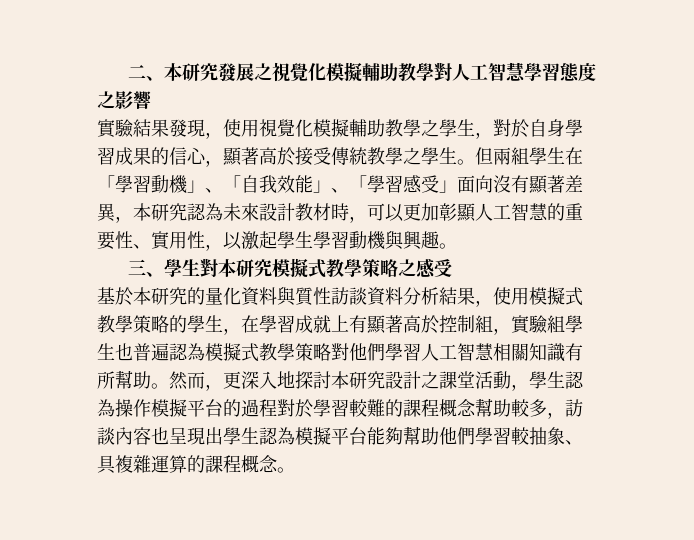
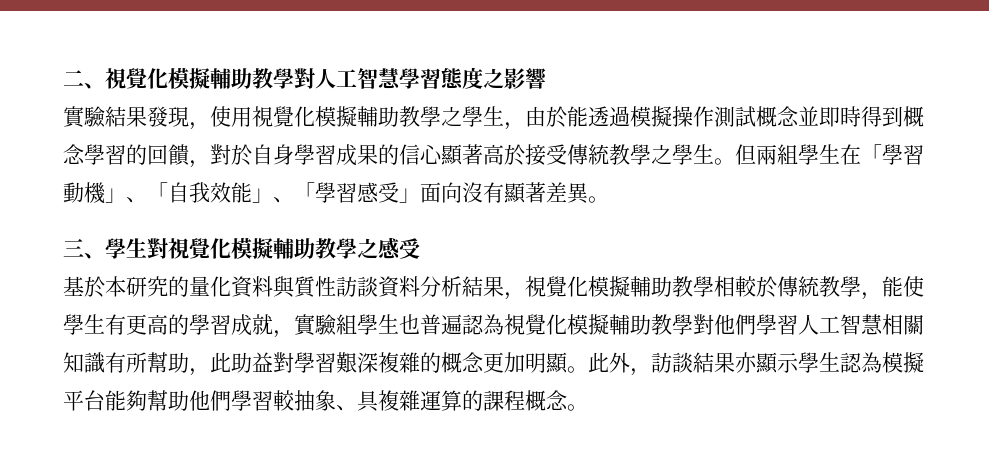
[163,63,272,81] 本研究發展之 -> (105, 86) none
(493, 135) none -> [525,106,924,128] [63,144,210,168] 由於能透過模擬操作測試概念並即時得到概念學習的回饋，
[205,160,223,167] ， -> (443, 154) none
[115,203,583,223] [97,230,457,251] [127,258,398,278] ，本研究認為未來設計教材時，可以更加彰顯人工智慧的重要性、實用性，以激起學生學習動機與興趣。 // 三、學生對本研究模擬式教學策略 -> [588,196,609,203] [63,238,357,259] 。 // 三、學生對視覺化模擬輔助教學
[493,287,583,306] [97,315,493,335] 使用模擬式教學策略的學生，在學習成就上有顯著高於控制組 -> [525,276,924,300] [63,314,273,336] 視覺化模擬輔助教學相較於傳統教學，能使學生有更高的學習成就
[205,343,331,362] 模擬式教學策略 -> [504,314,693,335] 視覺化模擬輔助教學
[151,371,584,391] [97,398,583,419] [97,427,223,445] 。然而，更深入地探討本研究設計之課堂活動，學生認為操作模擬平台的過程對於學習較難的課程概念幫助較多，訪談內容也呈現出 -> [189,352,799,376] ，此助益對學習艱深複雜的概念更加明顯。此外，訪談結果亦顯示

